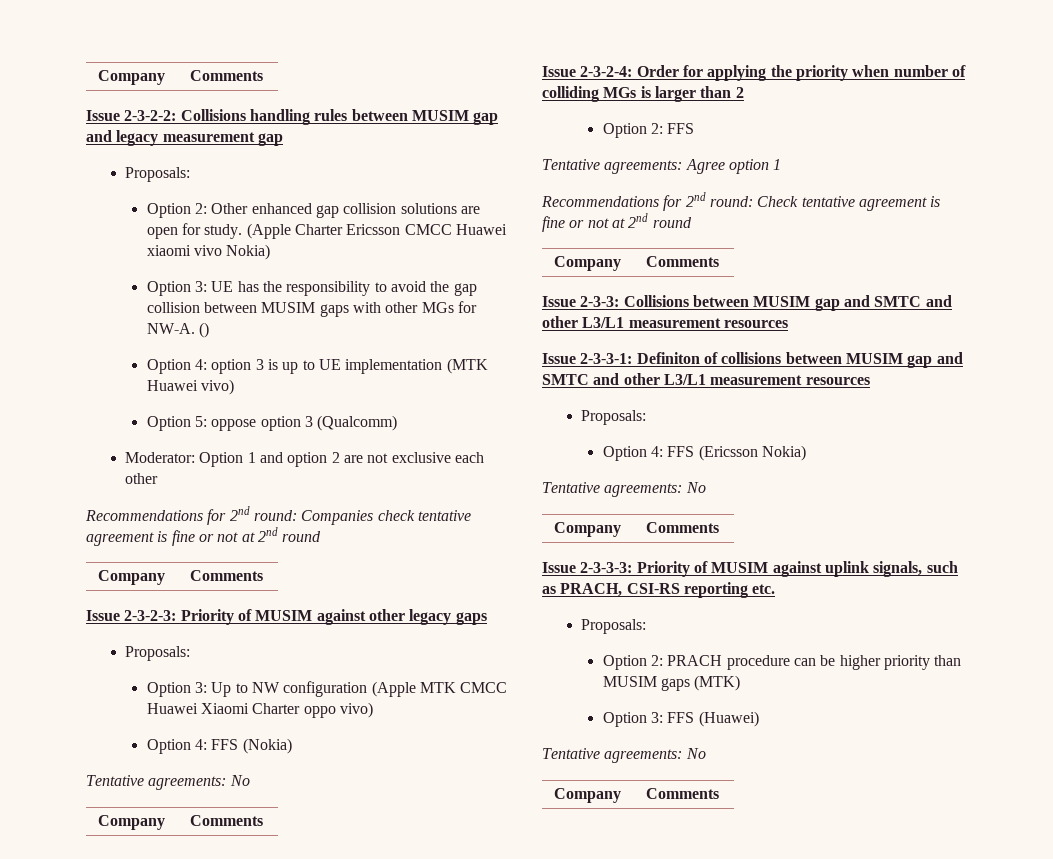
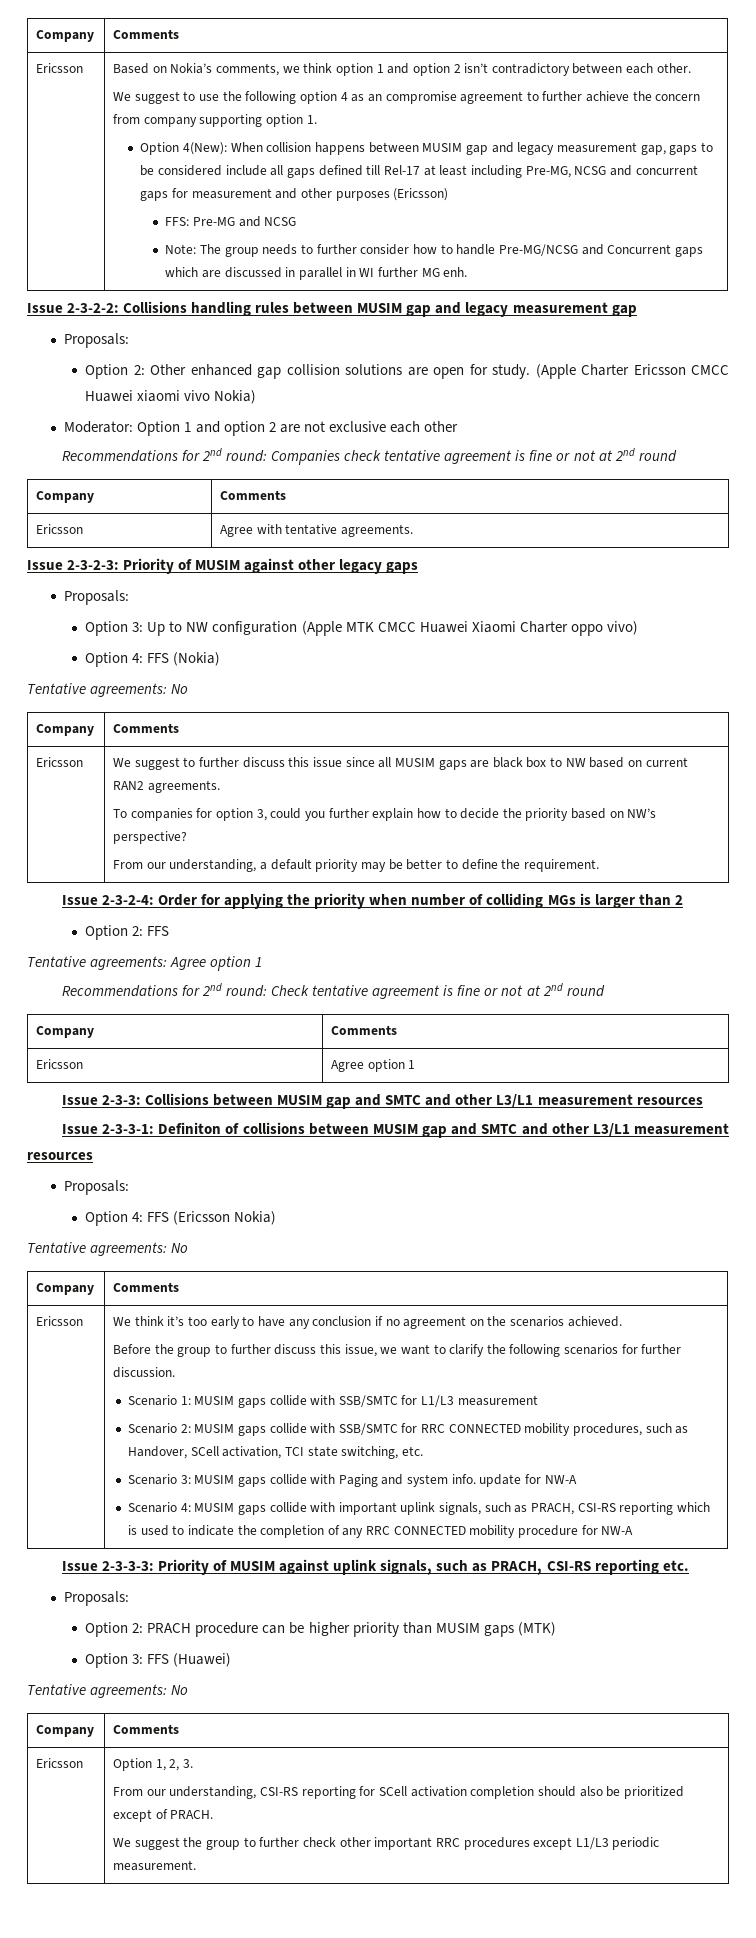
[98,70,166,85] [190,70,264,81] Company | Comments -> [36,30,95,42] [113,29,180,39] [36,63,84,73] [113,63,691,76] [113,91,701,104] [113,114,317,127] [140,142,713,155] [140,165,698,178] [140,188,449,201] [165,216,297,227] [165,244,703,257] [165,267,468,280] Company | Comments // Ericsson | Based on Nokia’s comments, we think option 1 and option 2 isn’t contradictory between each other. // We suggest to use the following option 4 as an compromise agreement to further achieve the concern from company supporting option 1. // Option 4(New): When collision happens between MUSIM gap and legacy measurement gap, gaps to be considered include all gaps defined till Rel-17 at least including Pre-MG, NCSG and concurrent gaps for measurement and other purposes (Ericsson) // FFS: Pre-MG and NCSG // Note: The group needs to further consider how to handle Pre-MG/NCSG and Concurrent gaps which are discussed in parallel in WI further MG enh.
[146,281,477,296] [146,301,477,317] [146,322,209,338] [146,358,488,374] [146,379,234,395] [146,415,398,431] // Option 3: UE has the responsibility to avoid the gap collision between MUSIM gaps with other MGs for NW-A. () // Option 4: option 3 is up to UE implementation (MTK Huawei vivo) // Option 5: oppose option 3 (Qualcomm) -> (257, 397) none
(264, 575) none -> [36,524,84,534] [220,524,414,537] // Ericsson | Agree with tentative agreements.
(264, 820) none -> [36,757,84,767] [113,757,688,770] [113,780,220,793] [113,808,657,821] [113,831,188,844] [113,859,599,872] // Ericsson | We suggest to further discuss this issue since all MUSIM gaps are black box to NW based on current RAN2 agreements. // To companies for option 3, could you further explain how to decide the priority based on NW’s perspective? // From our understanding, a default priority may be better to define the requirement.
(720, 261) none -> [36,1059,84,1069] [331,1059,416,1072] // Ericsson | Agree option 1
(720, 527) none -> [36,1316,84,1326] [113,1316,622,1329] [113,1344,682,1357] [113,1367,176,1378] [127,1395,538,1408] [127,1423,689,1436] [127,1446,423,1459] [127,1474,577,1487] [127,1502,710,1515] [127,1525,634,1538] // Ericsson | We think it’s too early to have any conclusion if no agreement on the scenarios achieved. // Before the group to further discuss this issue, we want to clarify the following scenarios for further discussion. // Scenario 1: MUSIM gaps collide with SSB/SMTC for L1/L3 measurement // Scenario 2: MUSIM gaps collide with SSB/SMTC for RRC CONNECTED mobility procedures, such as Handover, SCell activation, TCI state switching, etc. // Scenario 3: MUSIM gaps collide with Paging and system info. update for NW-A // Scenario 4: MUSIM gaps collide with important uplink signals, such as PRACH, CSI-RS reporting which is used to indicate the completion of any RRC CONNECTED mobility procedure for NW-A
(720, 793) none -> [36,1758,84,1768] [113,1758,194,1771] [113,1786,684,1799] [113,1809,214,1822] [113,1837,660,1850] [113,1860,197,1871] // Ericsson | Option 1, 2, 3. // From our understanding, CSI-RS reporting for SCell activation completion should also be prioritized except of PRACH. // We suggest the group to further check other important RRC procedures except L1/L3 periodic measurement.

